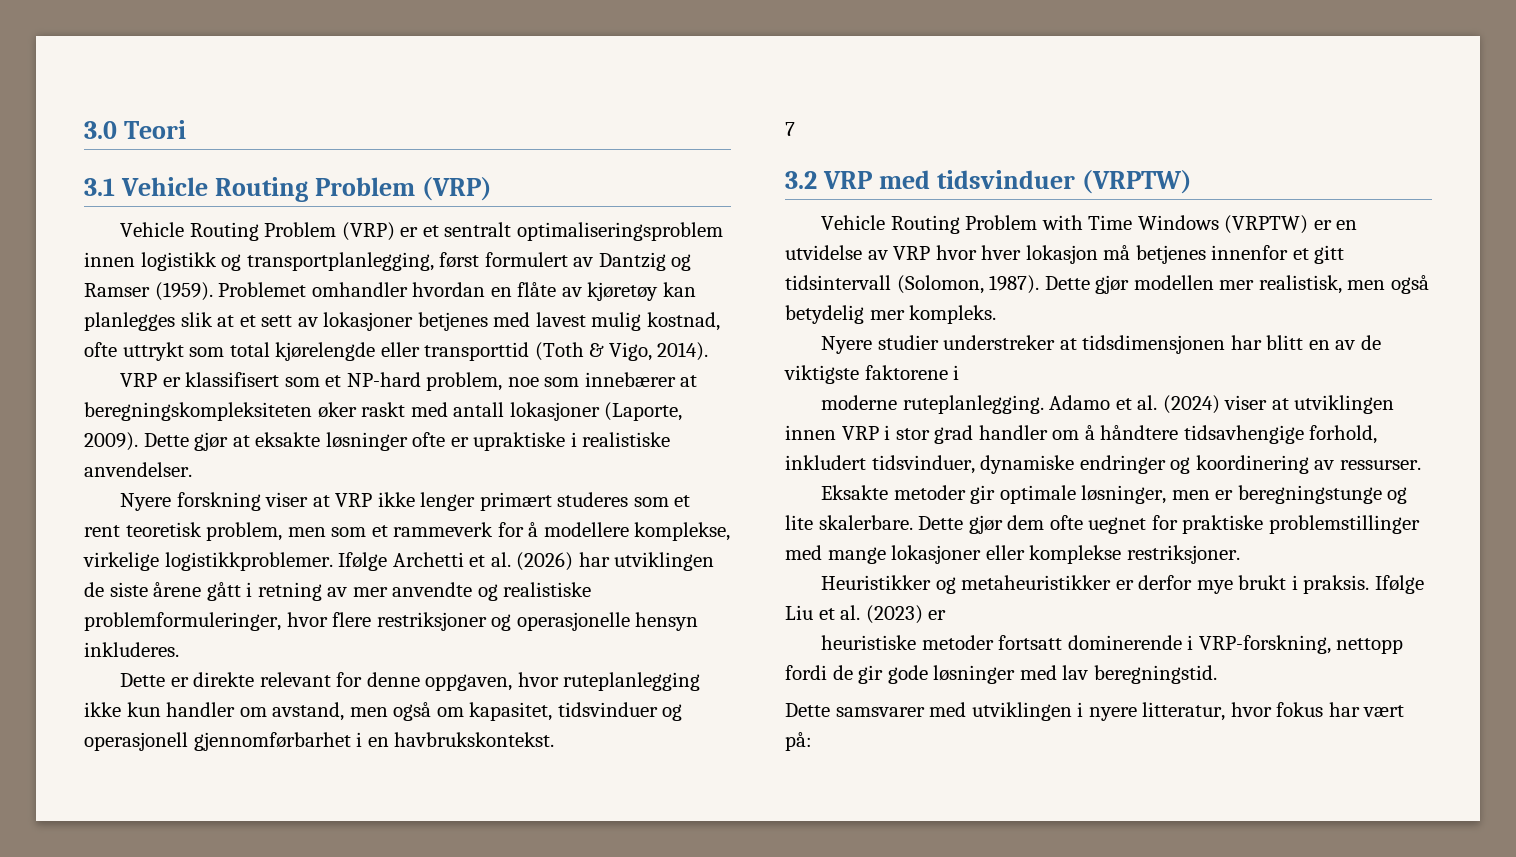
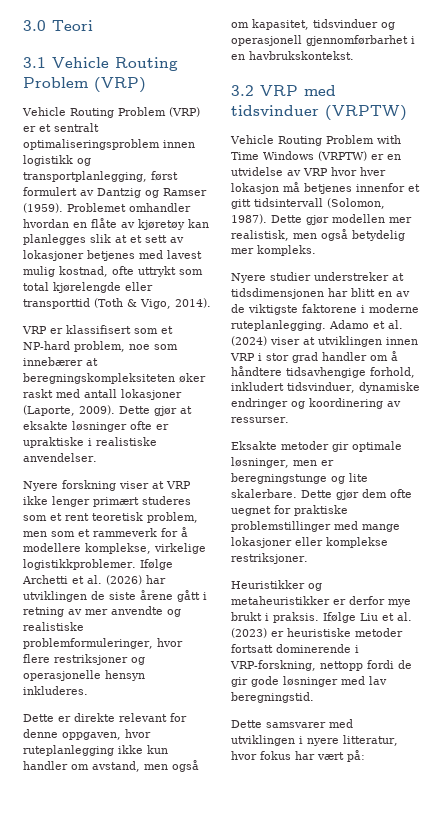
[785,122,795,136] // 7 -> (354, 55) none
(960, 372) // -> (365, 309) none
(947, 615) // -> (284, 634) none

